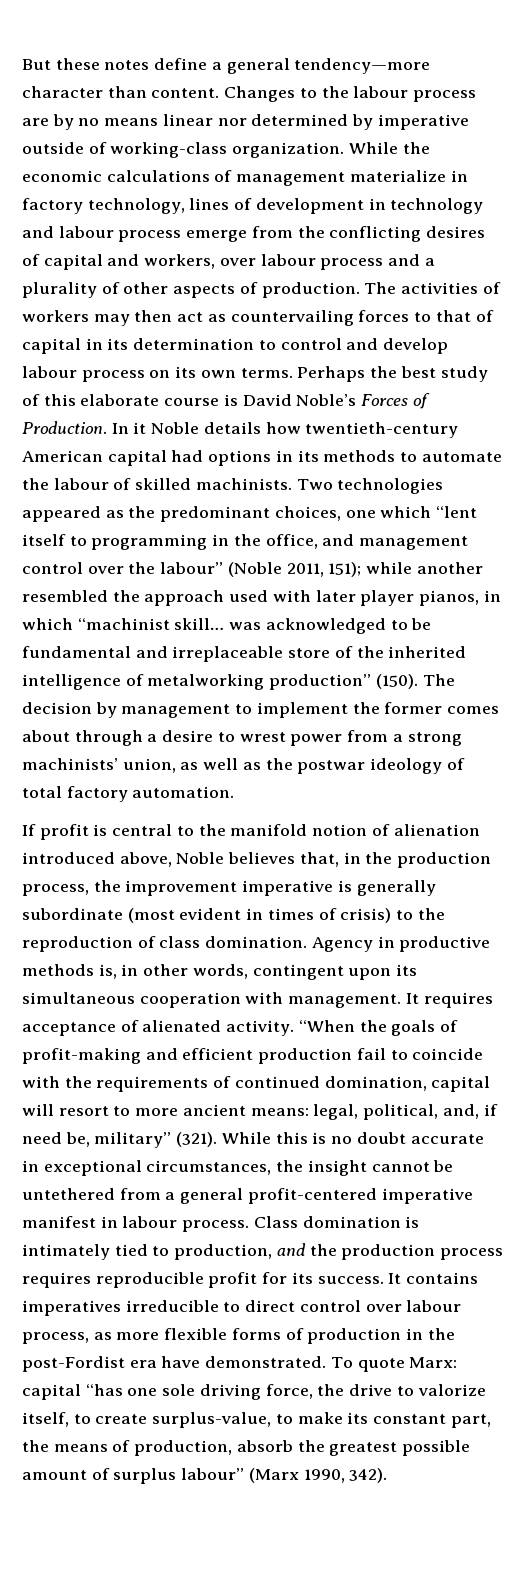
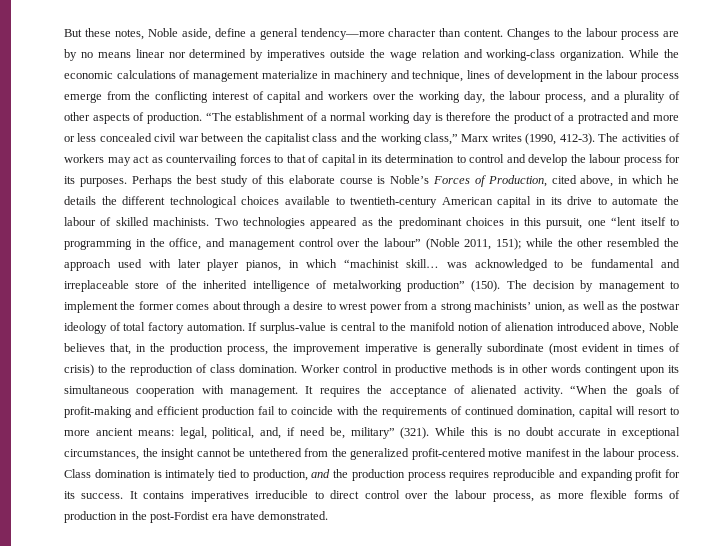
[104,60,150,70] notes -> [114,28,211,40] notes, Noble aside,
[377,114,469,130] [22,142,107,154] imperative outside of -> [267,49,483,61] imperatives outside the wage relation and
[22,198,185,214] factory technology, -> [334,70,464,82] machinery and technique,
[390,198,484,214] [22,226,54,238] technology and -> [587,70,603,79] the
[426,226,486,238] desires -> [211,92,249,100] interest
[144,254,384,270] workers, over labour process -> [327,91,587,103] workers over the working day, the labour process,
(360, 290) none -> [205,112,679,124] [64,133,595,145] “The establishment of a normal working day is therefore the product of a protracted and more or less concealed civil war between the capitalist class and the working class,” Marx writes (1990, 412-3).
[134,310,173,322] then -> (131, 161) none
[22,366,293,382] labour process on its own terms. -> [570,154,680,166] [64,176,127,187] the labour process for its purposes.
[242,394,292,406] David -> (386, 180) none
[22,421,301,434] Production. In it Noble details how -> [487,175,680,187] [64,196,345,208] Production, cited above, in which he details the different technological choices available to
[171,450,396,466] had options in its methods -> [536,196,593,205] in its drive
[274,506,432,521] choices, one which -> [466,217,606,229] choices in this pursuit, one
[416,562,483,574] another -> [557,238,604,247] the other
[22,824,89,840] // If profit -> [248,322,326,334] If surplus-value
[311,937,373,952] Agency -> [301,364,379,373] Worker control
[98,964,117,979] is, -> [496,365,505,373] is
[192,964,248,979] words, -> [550,364,581,373] words
(493, 1000) none -> [367,385,383,394] the
[165,1188,473,1204] a general profit-centered imperative -> [331,448,523,460] the generalized profit-centered motive
(118, 1222) none -> [584,448,600,457] the
(204, 1280) none -> [558,469,633,481] and expanding
(402, 1308) none -> [433,490,449,499] the
[330,1357,458,1372] [22,1384,486,1400] [22,1412,491,1428] [22,1440,471,1456] [22,1468,388,1484] To quote Marx: capital “has one sole driving force, the drive to valorize itself, to create surplus-value, to make its constant part, the means of production, absorb the greatest possible amount of surplus labour” (Marx 1990, 342). -> (329, 515) none

